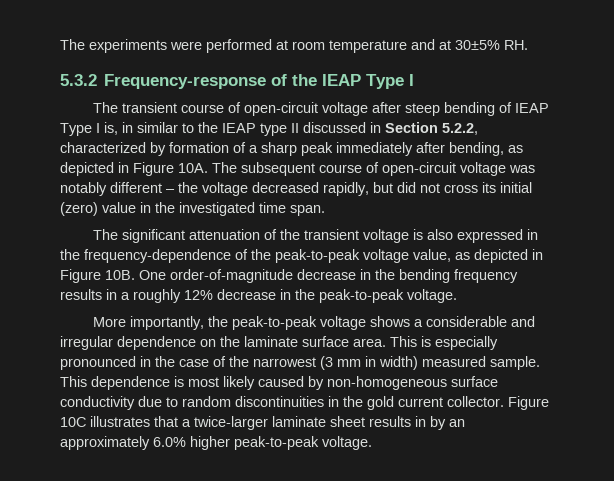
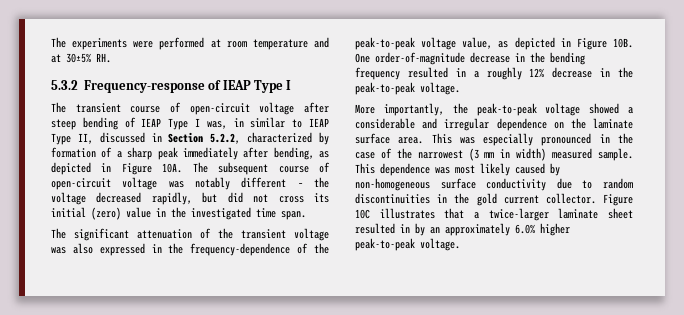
[292,74,318,86] the -> (222, 85) none
[104,122,118,135] is, -> [206,121,227,129] was,
[198,122,299,136] the IEAP type II -> [309,118,330,127] [51,133,93,145] IEAP Type II,
[413,229,424,240] is -> [51,247,66,254] was
[60,289,102,300] results -> [407,67,448,78] resulted
[370,316,411,327] shows -> [589,103,620,114] showed
[421,336,431,347] is -> [459,137,475,144] was
[174,376,184,387] is -> [435,167,450,174] was
[369,416,411,427] results -> [355,223,395,234] resulted

